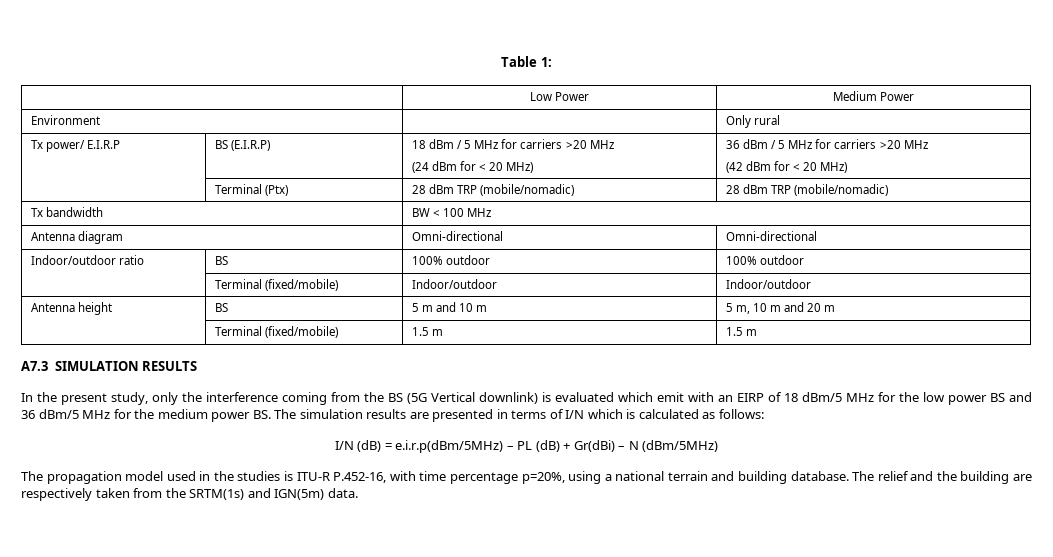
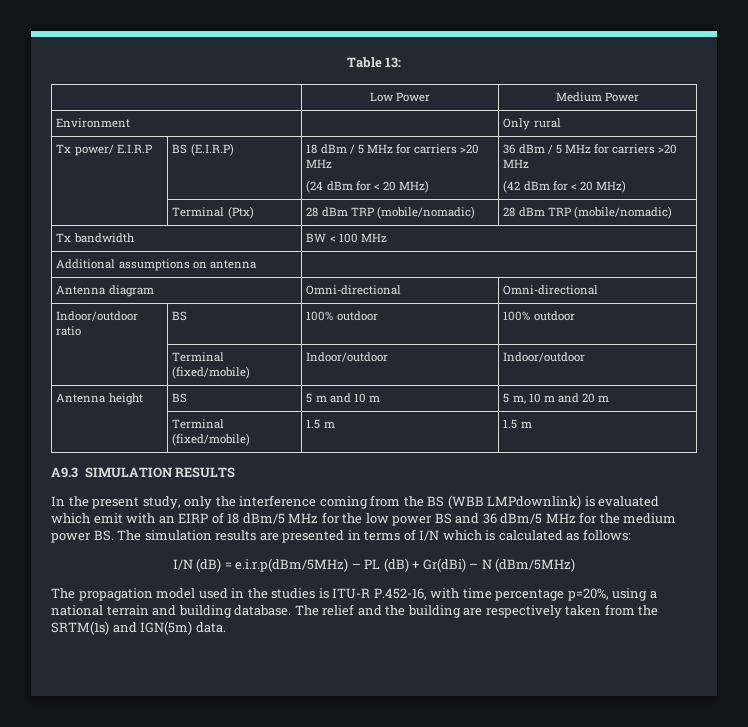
[540,57,552,67] 1: -> [385,57,402,68] 13:
(492, 212) none -> [56,259,256,271] // Additional assumptions on antenna |
[21,361,48,371] A7.3 -> [51,467,78,478] A9.3
[407,392,538,404] (5G Vertical downlink) -> [447,495,582,509] (WBB LMPdownlink)

